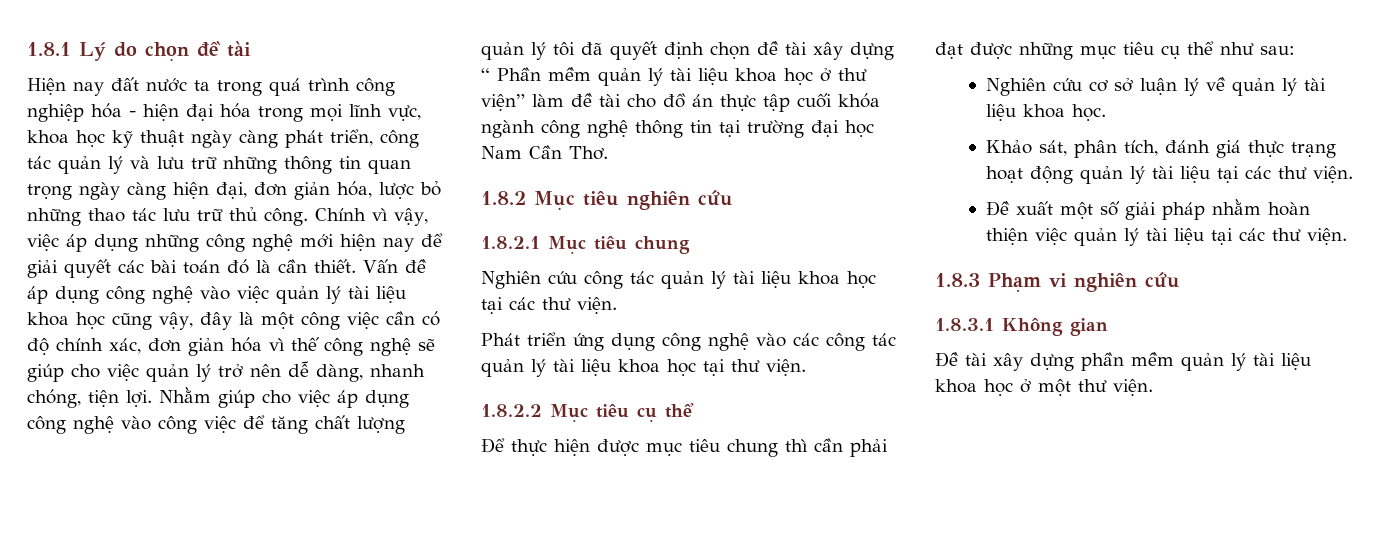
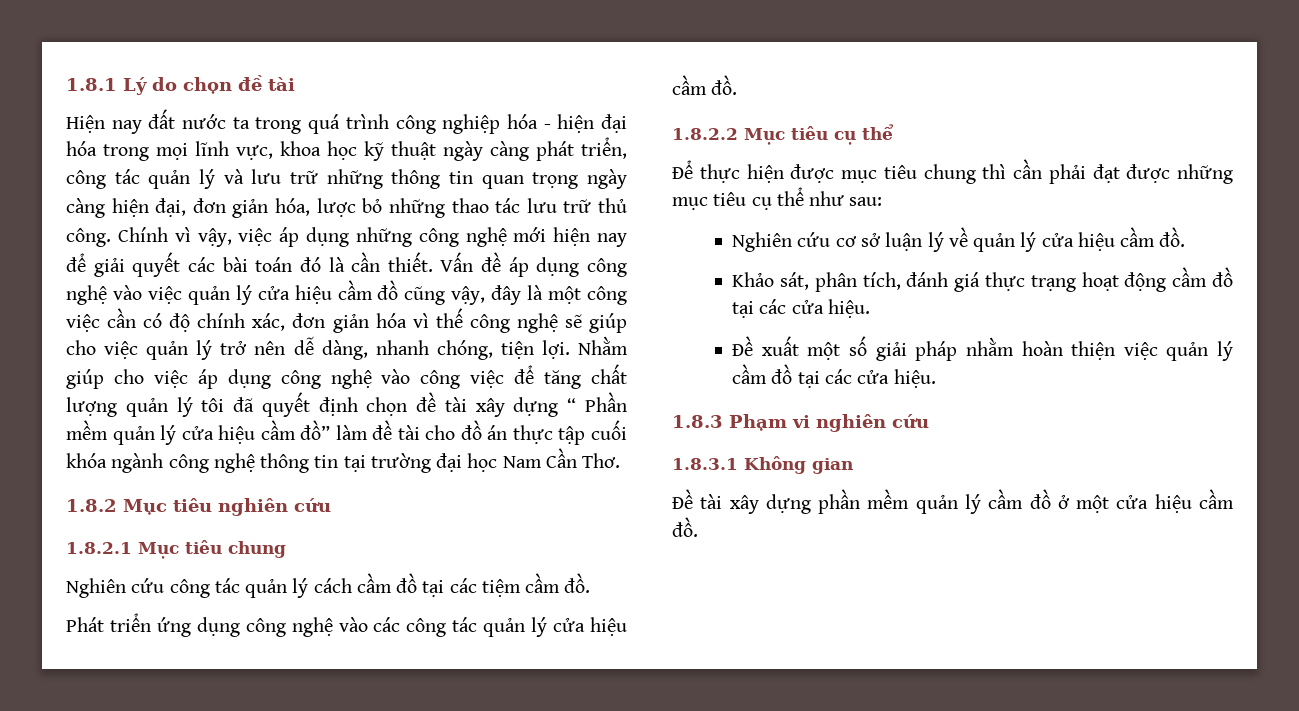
[348,286,406,304] [27,312,105,330] tài liệu khoa học -> [257,280,399,304] cửa hiệu cầm đồ
[670,68,867,86] [481,94,525,112] tài liệu khoa học ở thư viện” -> [181,420,331,444] cửa hiệu cầm đồ”
[733,271,876,289] [481,297,617,315] tài liệu khoa học tại các thư viện. -> [313,573,591,597] cách cầm đồ tại các tiệm cầm đồ.
[553,359,806,377] tài liệu khoa học tại thư viện. -> [553,617,627,636] [672,75,738,95] cửa hiệu cầm đồ.
[1303,78,1326,91] [985,104,1106,122] tài liệu khoa học. -> [1041,227,1186,251] cửa hiệu cầm đồ.
[1079,166,1353,184] quản lý tài liệu tại các thư viện. -> [1172,267,1233,287] [732,299,871,318] cầm đồ tại các cửa hiệu.
[1145,228,1347,246] tài liệu tại các thư viện. -> [732,364,936,388] cầm đồ tại các cửa hiệu.
[1253,353,1311,371] [935,379,1153,397] tài liệu khoa học ở một thư viện. -> [988,489,1234,513] [672,517,698,537] cầm đồ ở một cửa hiệu cầm đồ.

